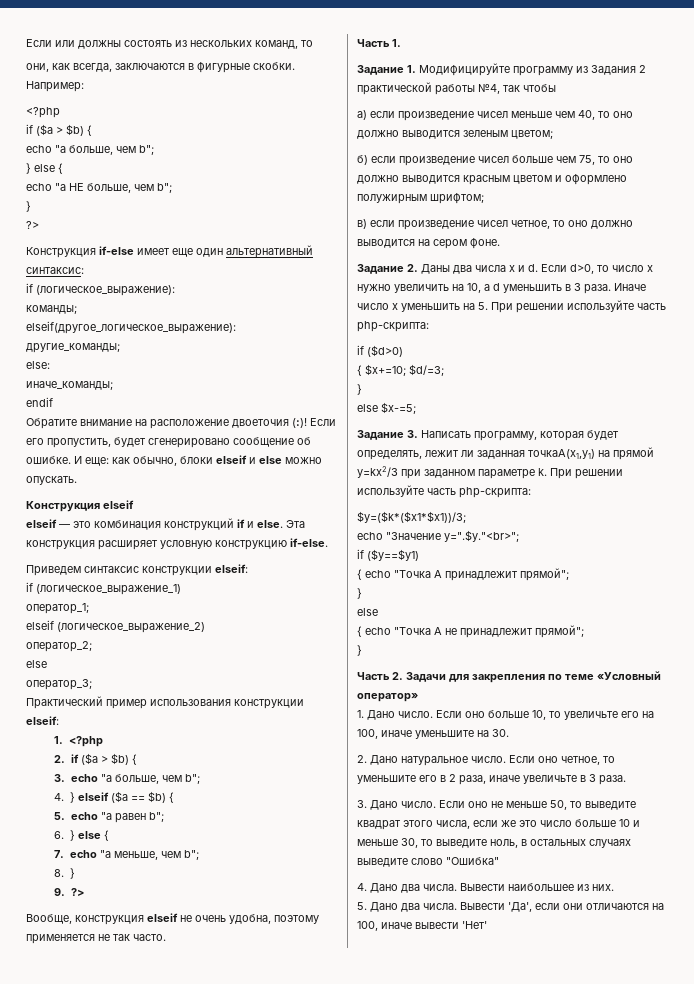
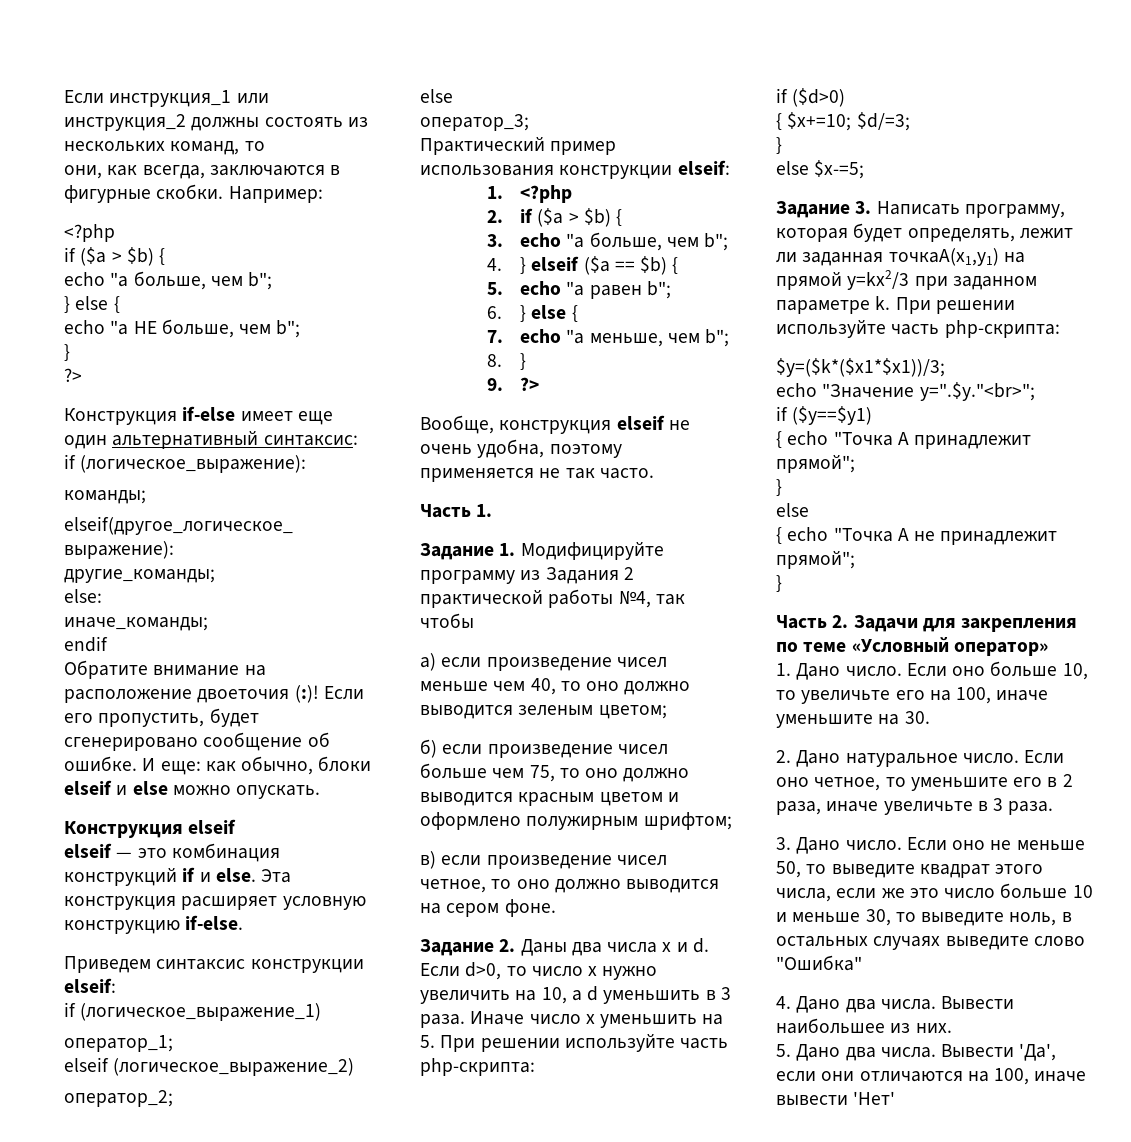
[26,39,75,47] Если или -> [64,90,269,107] [64,114,186,131] Если инструкция_1 или инструкция_2

